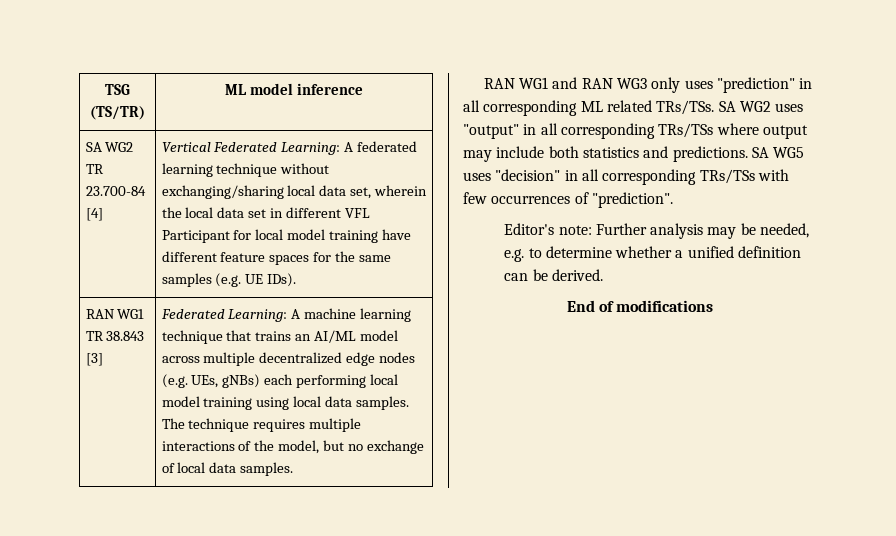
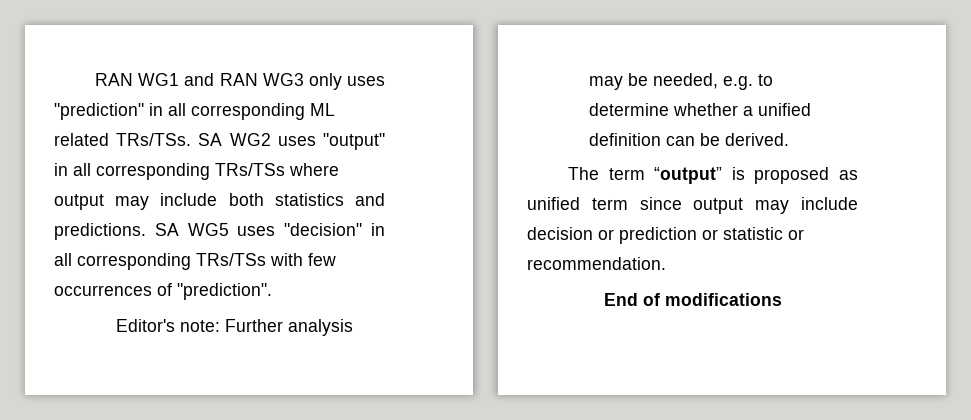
[105,84,130,95] [90,106,145,120] [225,83,363,95] [85,142,134,152] [85,164,104,174] [85,186,146,196] [85,208,103,221] [161,141,418,155] [161,163,330,177] [161,185,428,199] [161,207,371,218] [161,229,412,243] [161,251,392,265] [161,273,297,287] [85,309,145,319] [85,331,145,341] [85,353,103,366] [160,308,412,322] [161,330,399,344] [161,352,416,366] [161,374,399,388] [161,396,410,410] [161,418,362,432] [161,440,425,454] [161,462,294,476] TSG (TS/TR) | ML model inference // SA WG2 TR 23.700-84 [4] | Vertical Federated Learning: A federated learning technique without exchanging/sharing local data set, wherein the local data set in different VFL Participant for local model training have different feature spaces for the same samples (e.g. UE IDs). // RAN WG1 TR 38.843 [3] | Federated Learning: A machine learning technique that trains an AI/ML model across multiple decentralized edge nodes (e.g. UEs, gNBs) each performing local model training using local data samples. The technique requires multiple interactions of the model, but no exchange of local data samples. // -> (95, 79) none
(603, 275) none -> [568,167,858,184] [527,197,858,214] [527,227,804,244] [527,257,666,270] // The term “output” is proposed as unified term since output may include decision or prediction or statistic or recommendation.

